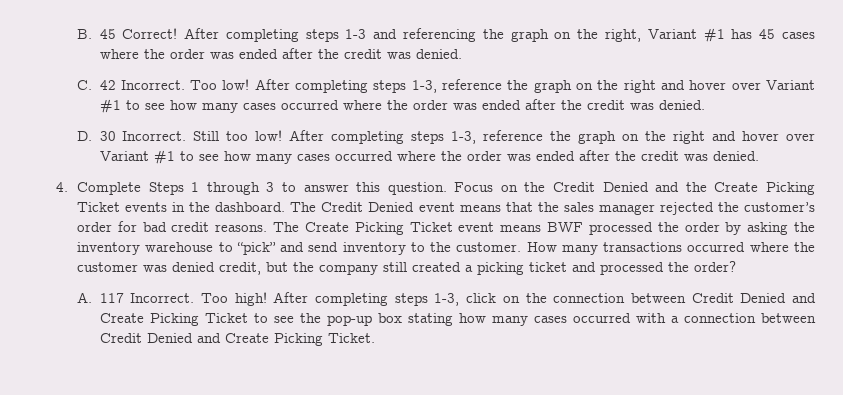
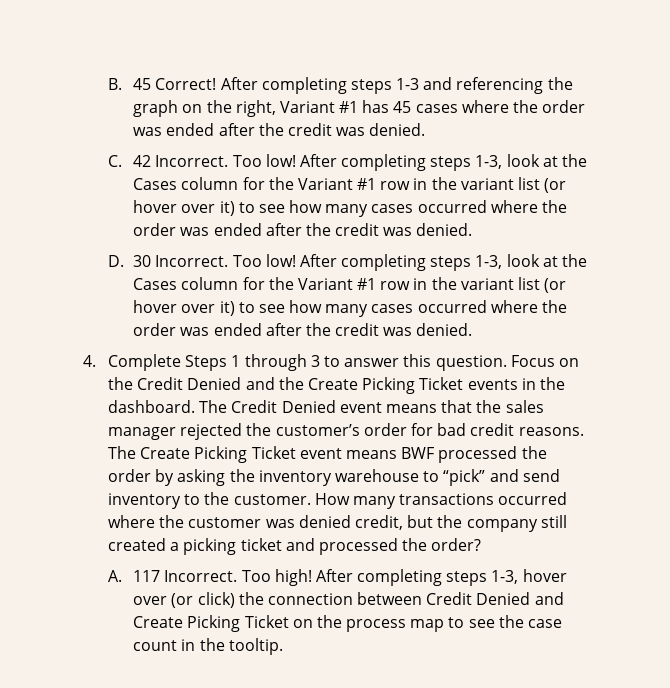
[442,79,816,93] [99,99,121,113] reference the graph on the right and hover over Variant #1 -> [506,154,587,167] [133,177,567,193] [133,200,235,216] look at the Cases column for the Variant #1 row in the variant list (or hover over it)
[193,130,815,144] [99,150,175,164] Still too low! After completing steps 1-3, reference the graph on the right and hover over Variant #1 -> [232,254,587,271] [133,277,567,293] [133,300,235,316] Too low! After completing steps 1-3, look at the Cases column for the Variant #1 row in the variant list (or hover over it)
[466,293,520,303] click on -> [522,569,567,582] [133,592,235,608] hover over (or click)
[253,313,817,326] [99,333,375,346] to see the pop-up box stating how many cases occurred with a connection between Credit Denied and Create Picking Ticket. -> [292,615,563,632] [133,638,283,655] on the process map to see the case count in the tooltip.

